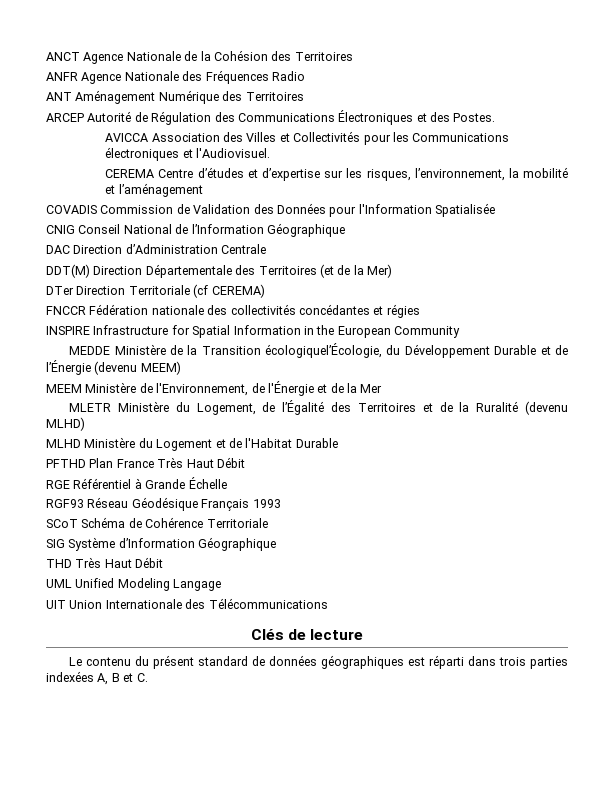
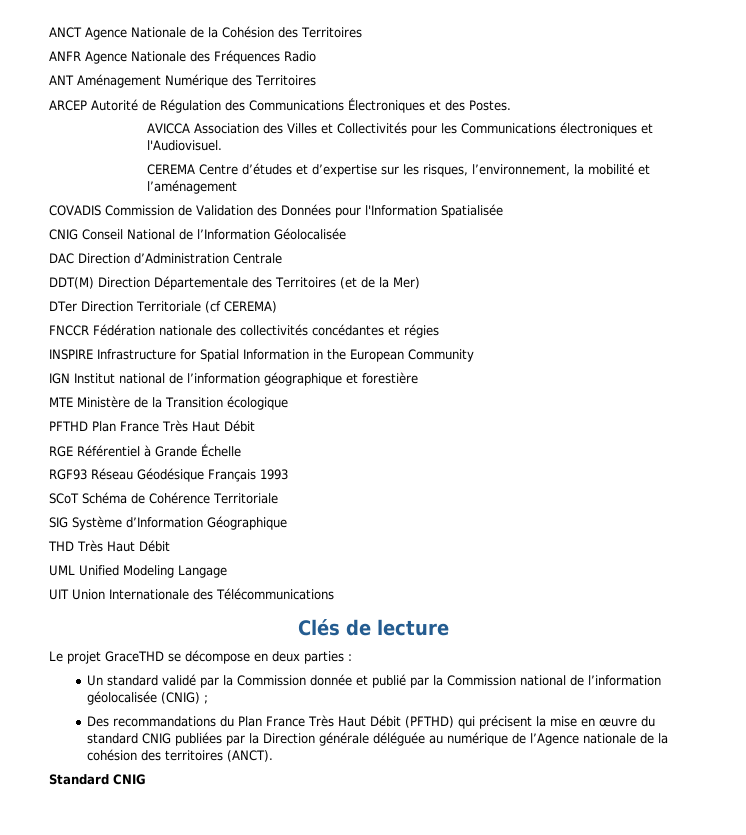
[266,223,345,237] Géographique -> [274,228,346,240] Géolocalisée
[69,343,568,358] [46,360,181,375] [46,381,383,396] [69,400,568,415] [46,417,85,431] [46,437,338,451] MEDDE Ministère de la Transition écologiquel’Écologie, du Développement Durable et de l’Énergie (devenu MEEM) // MEEM Ministère de l'Environnement, de l'Énergie et de la Mer // MLETR Ministère du Logement, de l’Égalité des Territoires et de la Ruralité (devenu MLHD) // MLHD Ministère du Logement et de l'Habitat Durable -> [49,372,418,386] [49,396,288,410] IGN Institut national de l’information géographique et forestière // MTE Ministère de la Transition écologique
[86,655,568,669] [46,671,148,685] contenu du présent standard de données géographiques est réparti dans trois parties indexées A, B et C. -> [67,650,352,664] [87,674,662,688] [87,691,209,705] [87,715,656,729] [87,732,669,746] [87,749,274,762] [49,774,146,785] projet GraceTHD se décompose en deux parties : // Un standard validé par la Commission donnée et publié par la Commission national de l’information géolocalisée (CNIG) ; // Des recommandations du Plan France Très Haut Débit (PFTHD) qui précisent la mise en œuvre du standard CNIG publiées par la Direction générale déléguée au numérique de l’Agence nationale de la cohésion des territoires (ANCT). // Standard CNIG

